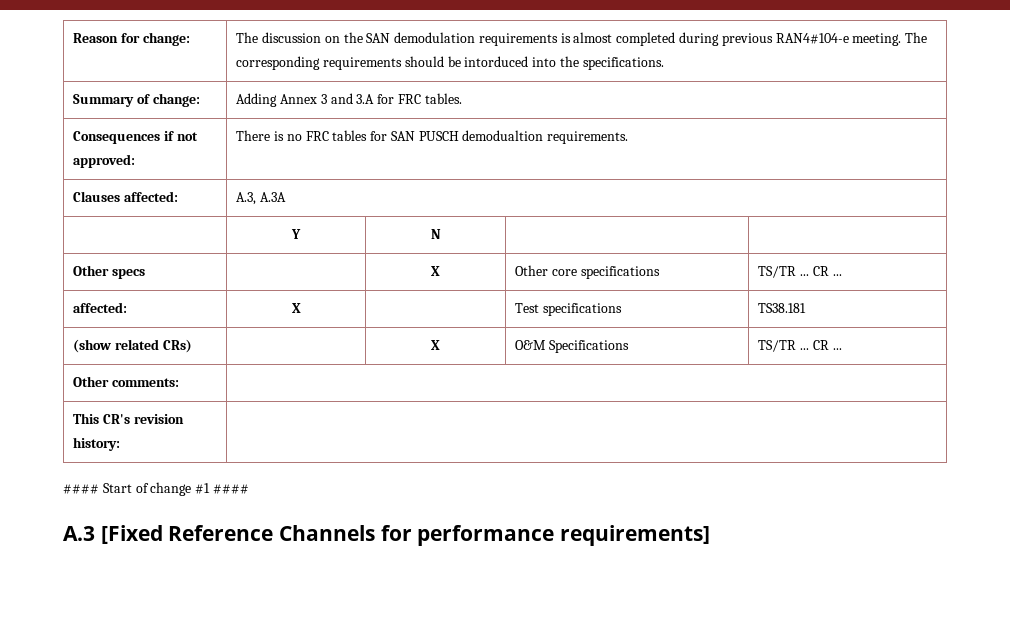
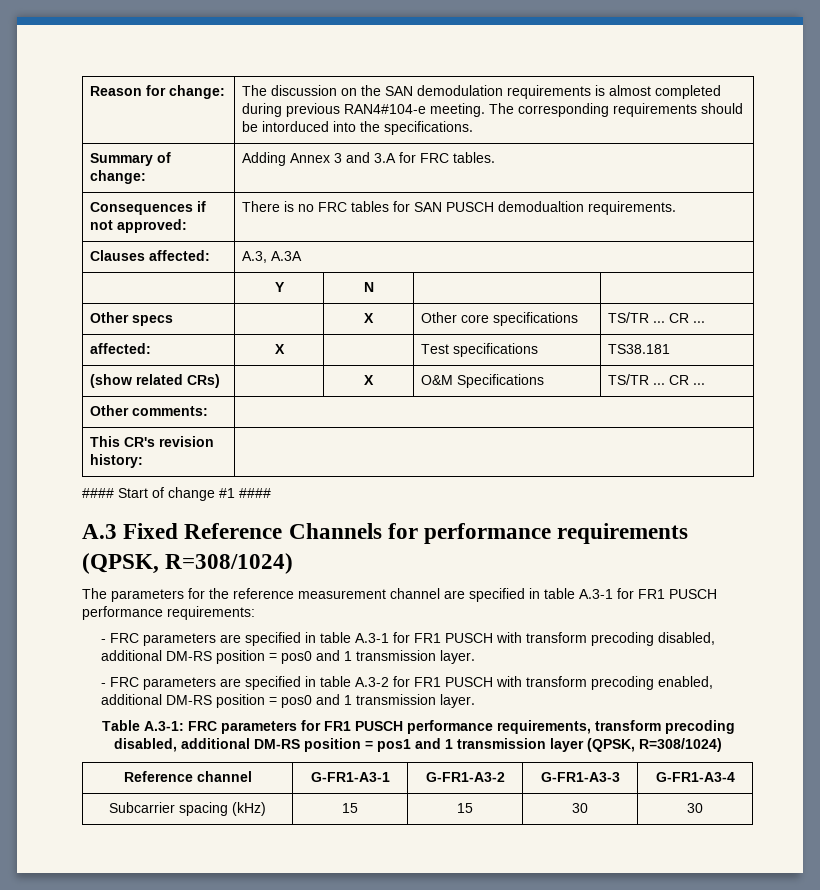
[100,525,163,544] [Fixed -> [123,523,179,539] Fixed
[560,525,711,546] requirements] -> [557,523,689,544] [82,553,294,574] [82,588,717,602] [82,606,255,620] [100,632,715,646] [100,650,475,664] [100,676,713,690] [100,694,475,708] [101,720,735,734] [114,738,722,752] [123,771,252,782] [310,772,390,782] [425,772,505,782] [540,772,620,782] [655,772,735,782] [109,802,266,816] [342,803,358,813] [457,803,473,813] [572,803,588,813] [687,803,703,813] requirements (QPSK, R=308/1024) // The parameters for the reference measurement channel are specified in table A.3-1 for FR1 PUSCH performance requirements: // - FRC parameters are specified in table A.3-1 for FR1 PUSCH with transform precoding disabled, additional DM-RS position = pos0 and 1 transmission layer. // - FRC parameters are specified in table A.3-2 for FR1 PUSCH with transform precoding enabled, additional DM-RS position = pos0 and 1 transmission layer. // Table A.3-1: FRC parameters for FR1 PUSCH performance requirements, transform precoding disabled, additional DM-RS position = pos1 and 1 transmission layer (QPSK, R=308/1024) // Reference channel | G-FR1-A3-1 | G-FR1-A3-2 | G-FR1-A3-3 | G-FR1-A3-4 // Subcarrier spacing (kHz) | 15 | 15 | 30 | 30

